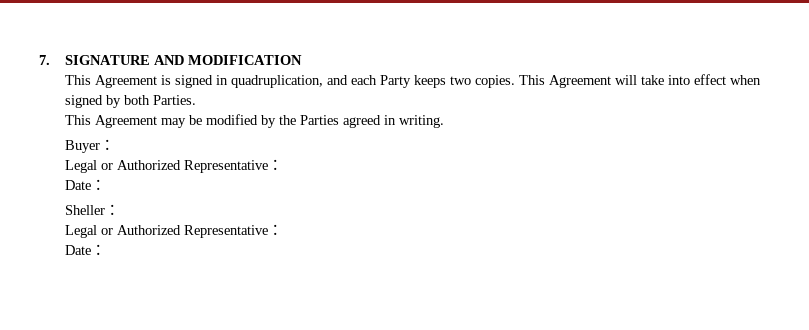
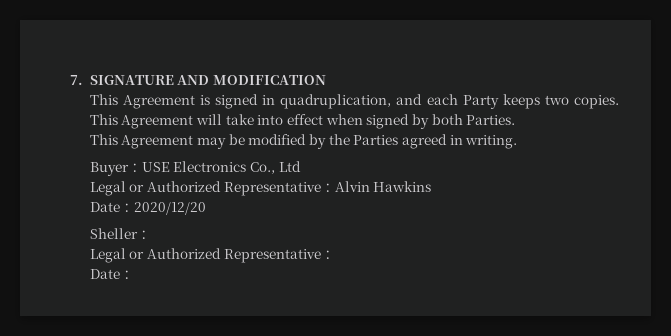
[65,159,284,173] [65,179,107,190] // Legal or Authorized Representative： // Date： -> [141,161,301,174] [89,181,432,196] [89,202,206,215] USE Electronics Co., Ltd // Legal or Authorized Representative：Alvin Hawkins // Date：2020/12/20

